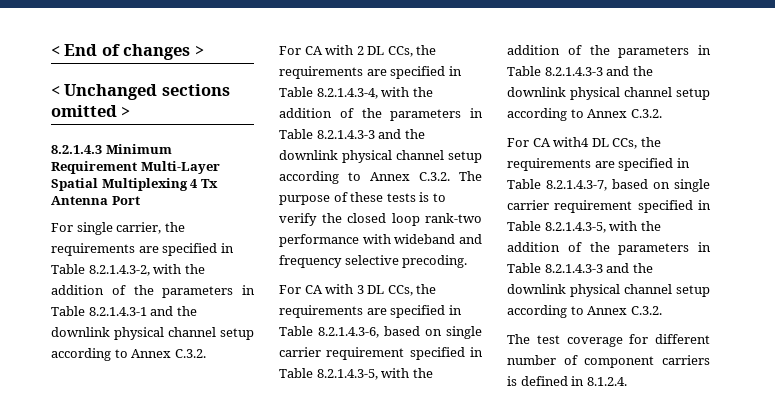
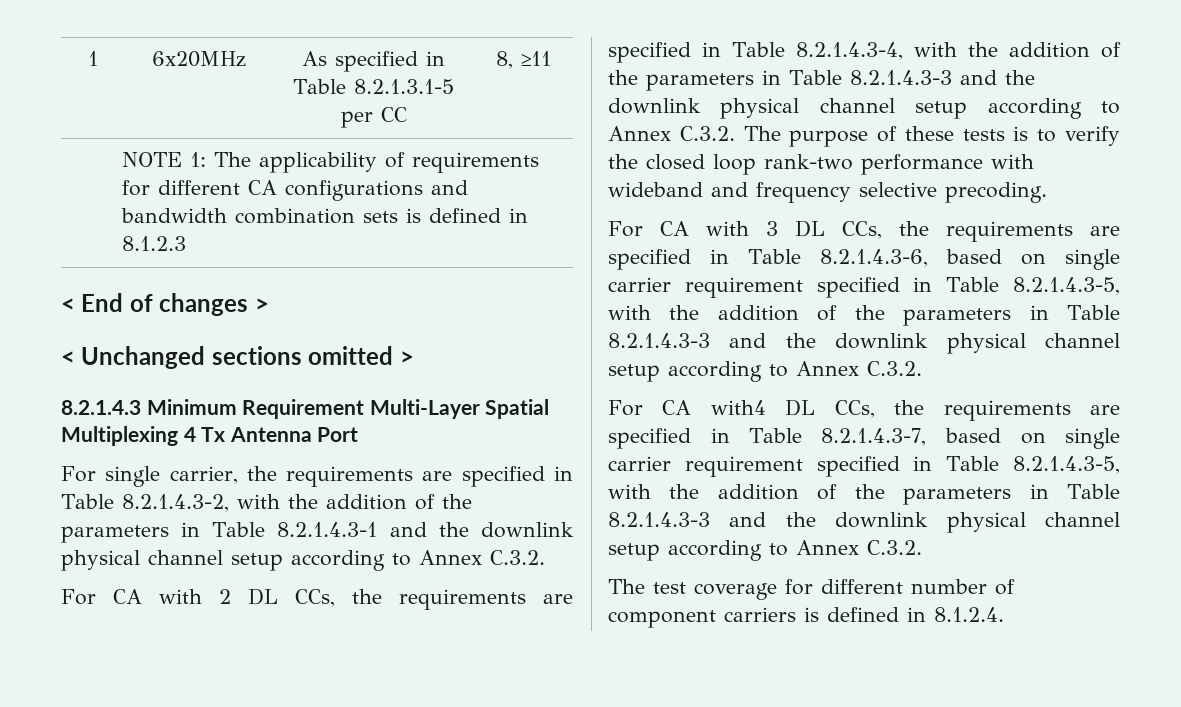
(51, 50) none -> [88,51,98,66] [151,51,246,67] [302,51,445,72] [293,79,454,94] [340,107,407,128] [495,51,551,69] [122,152,540,173] [122,180,469,201] [121,208,529,224] [122,236,187,251] 1 | 6x20MHz | As specified in Table 8.2.1.3.1-5 per CC | 8, ≥11 // NOTE 1: The applicability of requirements for different CA configurations and bandwidth combination sets is defined in 8.1.2.3 //

